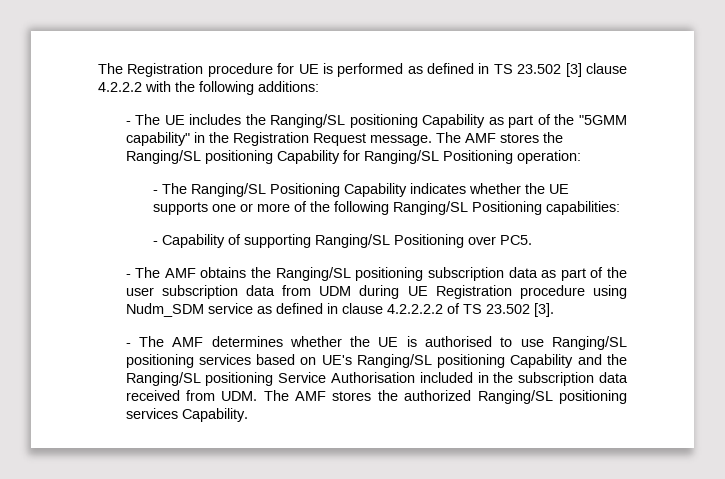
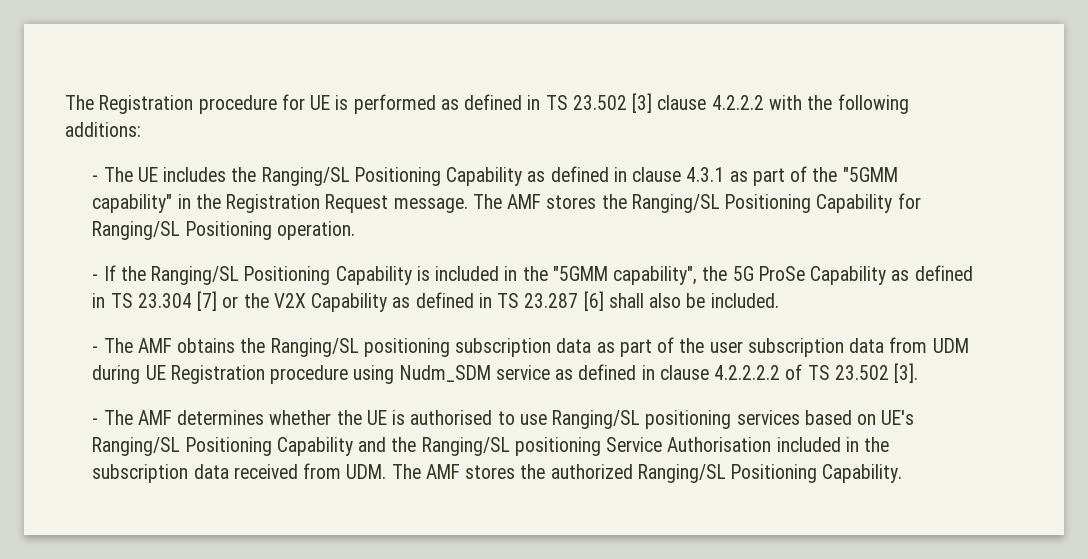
[349,114,504,128] positioning Capability as -> [354,166,748,186] Positioning Capability as defined in clause 4.3.1 as
[204,150,273,164] positioning -> [725,194,812,213] Positioning
[516,150,581,164] [153,183,570,197] [153,201,621,215] [153,234,533,248] operation: // - The Ranging/SL Positioning Capability indicates whether the UE supports one or more of the following Ranging/SL Positioning capabilities: // - Capability of supporting Ranging/SL Positioning over PC5. -> [276,221,355,240] [92,265,973,285] [92,291,779,312] operation. // - If the Ranging/SL Positioning Capability is included in the "5GMM capability", the 5G ProSe Capability as defined in TS 23.304 [7] or the V2X Capability as defined in TS 23.287 [6] shall also be included.
[437,354,506,368] positioning -> [185,437,272,456] Positioning
[559,390,627,404] [125,408,178,419] positioning services -> [731,464,818,483] Positioning

